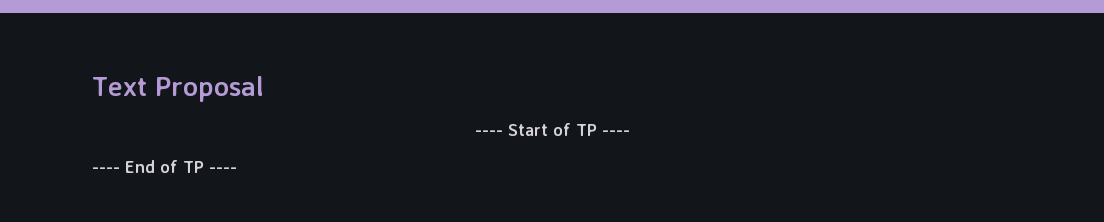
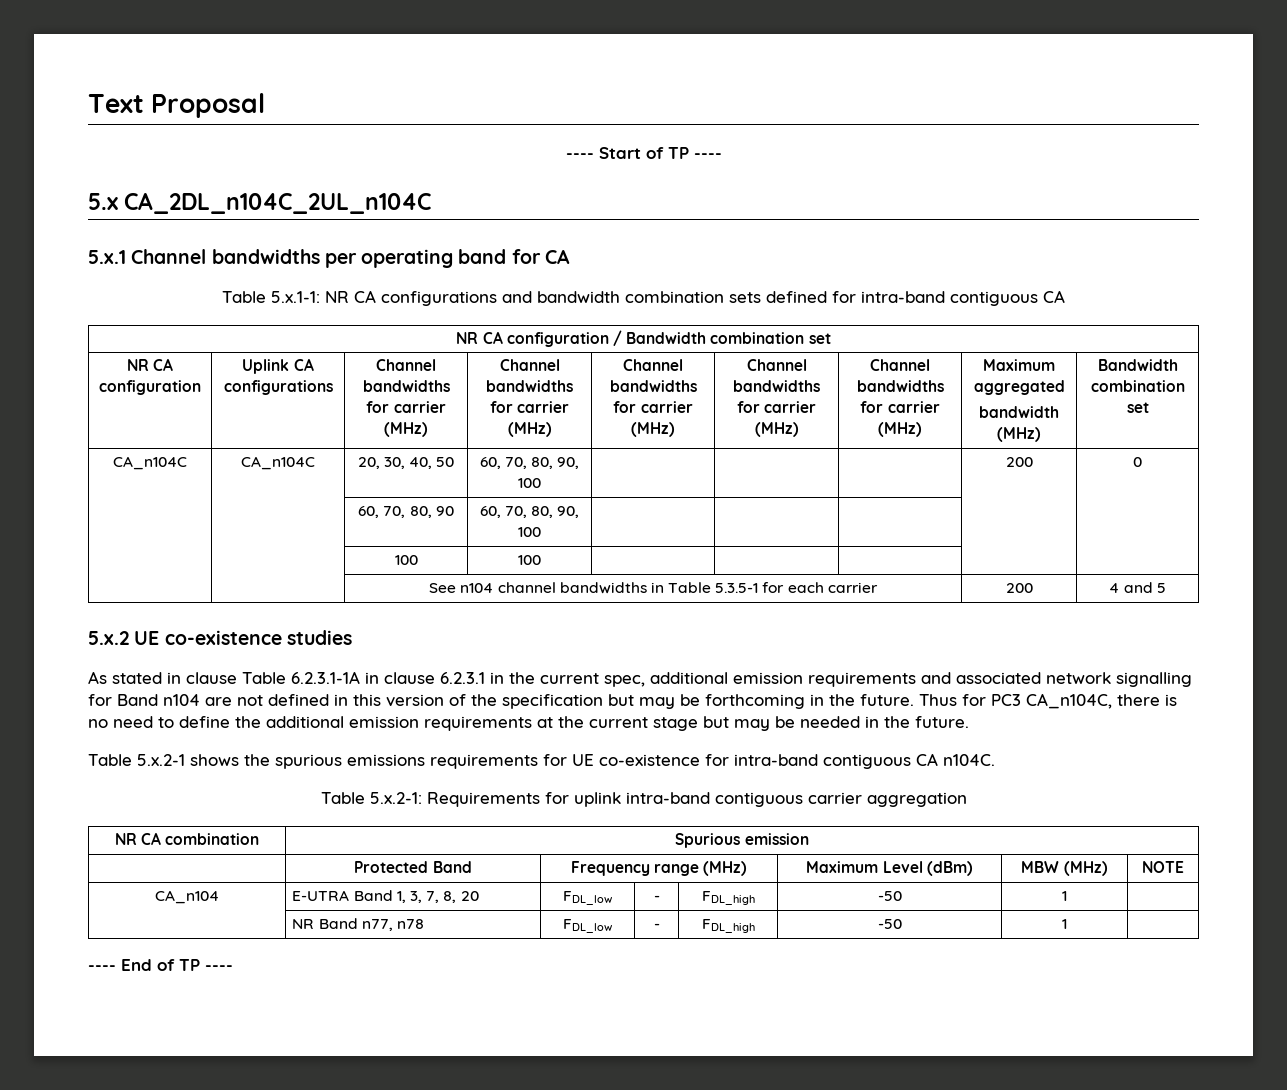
(630, 133) none -> [88,192,432,214] [88,249,570,268] [222,290,1065,306] [456,330,831,347] [126,358,174,371] [99,380,201,395] [242,358,314,374] [223,380,333,395] [376,359,436,371] [362,380,450,392] [366,401,446,413] [384,422,428,437] [499,359,560,371] [486,380,573,392] [489,401,570,413] [507,422,552,437] [623,359,683,371] [609,380,697,392] [613,401,693,413] [631,422,675,437] [746,359,807,371] [733,380,820,392] [736,401,817,413] [754,422,799,437] [870,359,930,371] [856,380,944,392] [860,401,940,413] [878,422,922,437] [983,359,1055,371] [973,380,1065,395] [979,406,1059,418] [997,427,1041,442] [1097,359,1178,371] [1090,380,1185,392] [1126,402,1149,413] [113,456,187,470] [241,456,315,470] [357,457,455,469] [479,457,580,469] [518,478,541,488] [1005,457,1033,467] [1133,457,1142,467] [358,506,454,518] [479,506,580,518] [518,527,541,537] [394,555,418,565] [518,555,541,565] [429,582,878,594] [1005,583,1033,593] [1109,582,1166,593] [88,630,352,645] [88,671,1192,687] [88,693,1177,709] [88,716,969,731] [88,753,995,769] [320,792,967,807] [114,832,260,845] [675,833,809,848] [354,861,472,873] [570,861,748,876] [806,861,973,876] [1021,861,1108,876] [1142,861,1184,873] [155,890,219,904] [292,890,479,903] [563,891,613,905] [653,895,660,901] [701,891,755,905] [877,891,902,901] [1062,891,1067,901] [292,918,425,931] [563,919,613,933] [653,923,660,929] [701,919,755,933] [877,919,902,929] [1062,919,1067,929] // 5.x CA_2DL_n104C_2UL_n104C // 5.x.1 Channel bandwidths per operating band for CA // Table 5.x.1-1: NR CA configurations and bandwidth combination sets defined for intra-band contiguous CA // NR CA configuration / Bandwidth combination set // NR CA configuration | Uplink CA configurations | Channel bandwidths for carrier (MHz) | Channel bandwidths for carrier (MHz) | Channel bandwidths for carrier (MHz) | Channel bandwidths for carrier (MHz) | Channel bandwidths for carrier (MHz) | Maximum aggregated // bandwidth (MHz) | Bandwidth combination set // CA_n104C | CA_n104C | 20, 30, 40, 50 | 60, 70, 80, 90, 100 | | | | 200 | 0 // | | 60, 70, 80, 90 | 60, 70, 80, 90, 100 | | | | | // | | 100 | 100 | | | | | // | | See n104 channel bandwidths in Table 5.3.5-1 for each carrier | 200 | 4 and 5 // 5.x.2 UE co-existence studies // As stated in clause Table 6.2.3.1-1A in clause 6.2.3.1 in the current spec, additional emission requirements and associated network signalling for Band n104 are not defined in this version of the specification but may be forthcoming in the future. Thus for PC3 CA_n104C, there is no need to define the additional emission requirements at the current stage but may be needed in the future. // Table 5.x.2-1 shows the spurious emissions requirements for UE co-existence for intra-band contiguous CA n104C. // Table 5.x.2-1: Requirements for uplink intra-band contiguous carrier aggregation // NR CA combination | Spurious emission // | Protected Band | Frequency range (MHz) | Maximum Level (dBm) | MBW (MHz) | NOTE // CA_n104 | E-UTRA Band 1, 3, 7, 8, 20 | FDL_low | - | FDL_high | -50 | 1 | // | NR Band n77, n78 | FDL_low | - | FDL_high | -50 | 1 |

